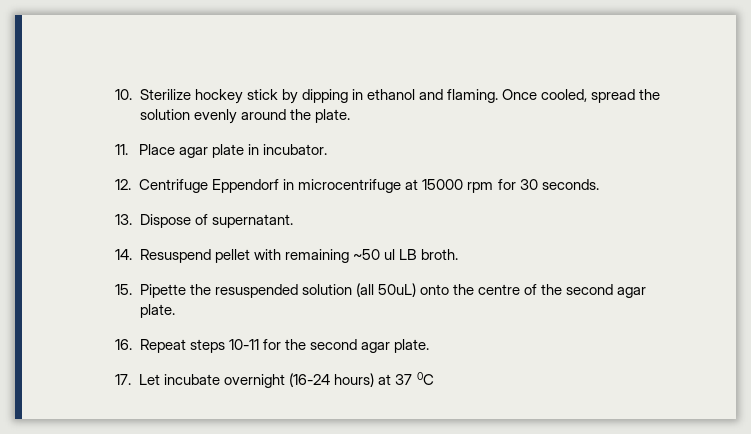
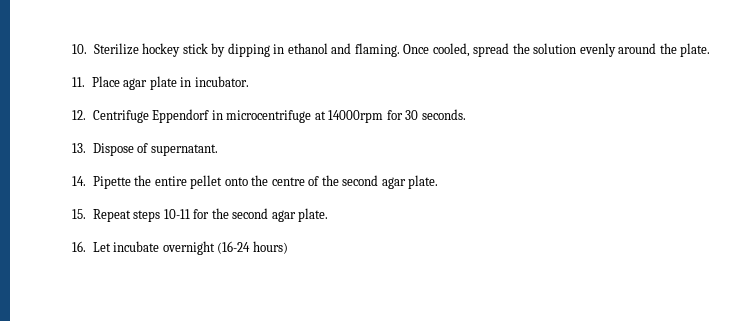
[422,179,494,193] 15000 rpm -> [328,110,384,123] 14000rpm
[139,249,458,263] [115,283,416,298] Resuspend pellet with remaining ~50 ul LB broth. // 15. Pipette the resuspended solution (all 50uL) -> [92,175,223,189] Pipette the entire pellet
[115,339,133,350] 16. -> [72,209,87,219] 15.
[115,374,132,385] 17. -> [72,241,87,252] 16.
[378,372,434,385] at 37 0C -> (288, 247) none

